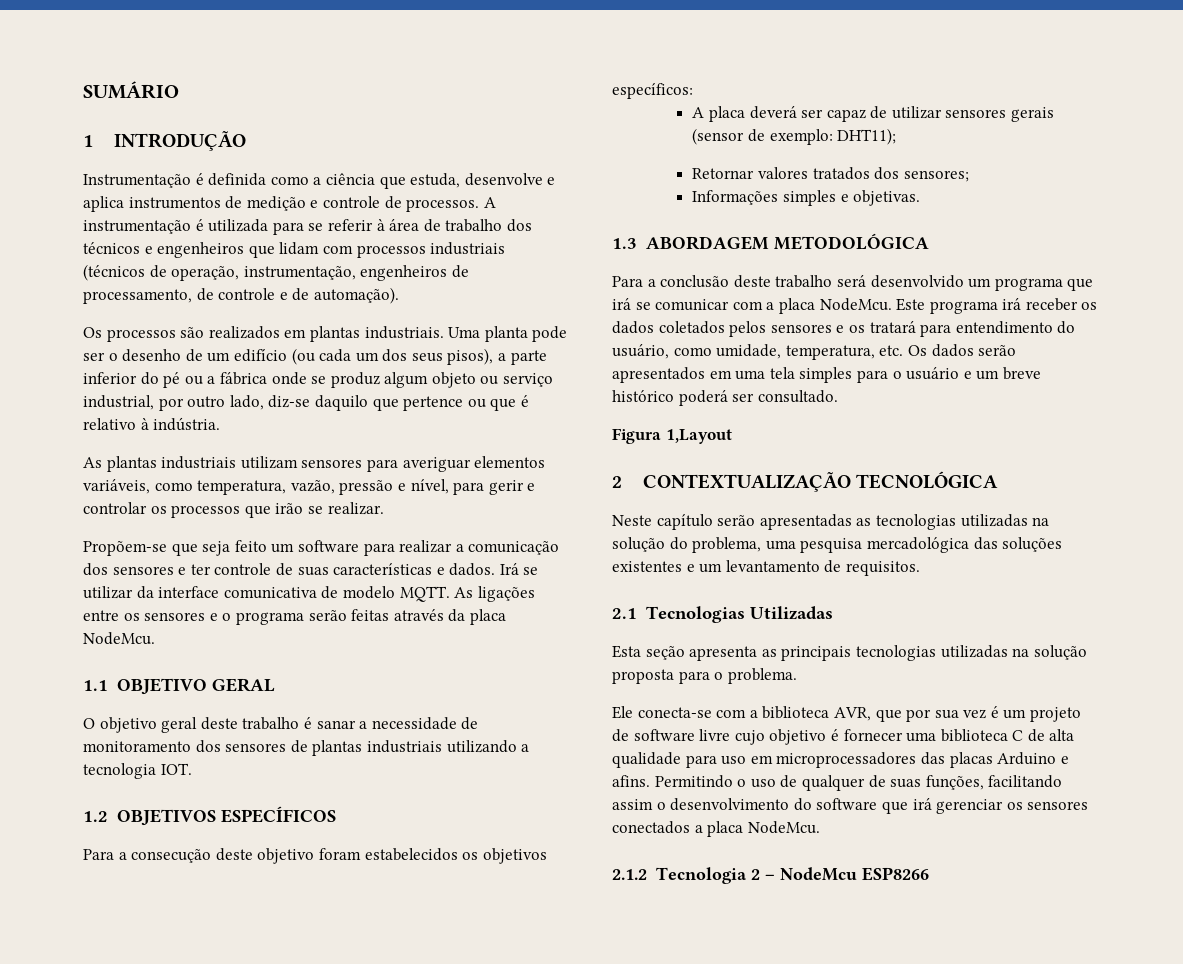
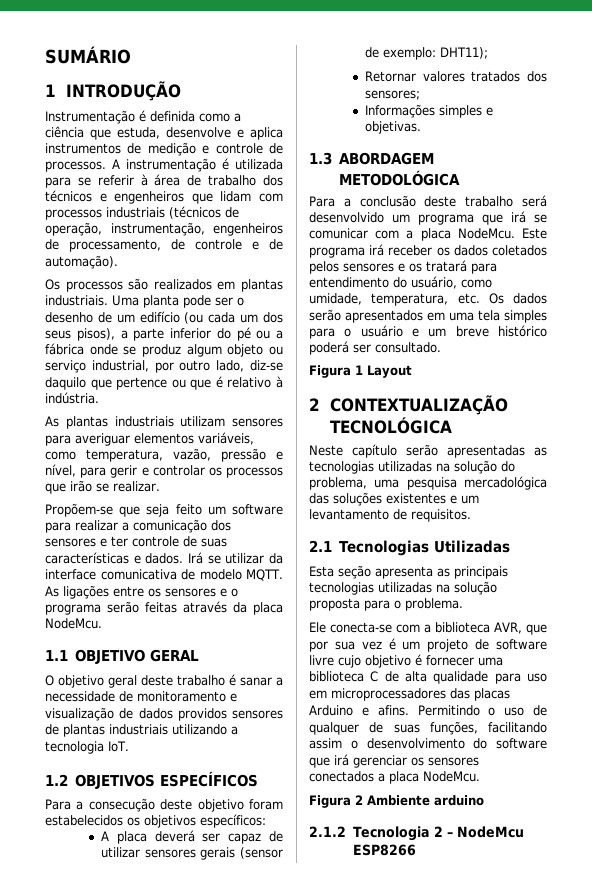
[195,740,221,753] dos -> [230,693,237,702] [45,707,227,721] e visualização de dados providos
[160,763,192,775] IOT. -> [108,741,129,752] IoT.
[665,429,732,444] 1,Layout -> [355,365,412,378] 1 Layout
(820, 827) none -> [309,795,484,808] // Figura 2 Ambiente arduino

